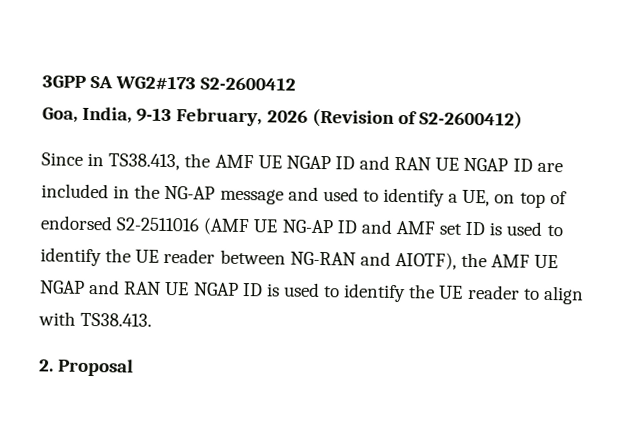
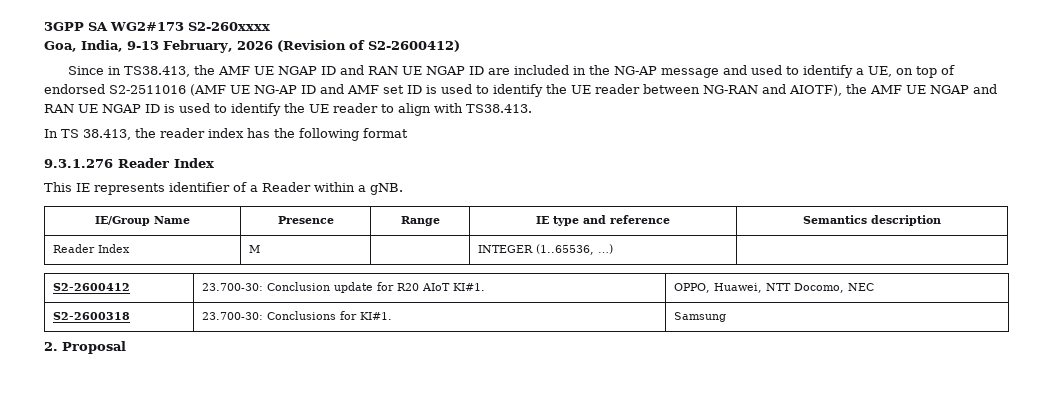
[200,76,297,91] S2-2600412 -> [188,22,270,31] S2-260xxxx
(153, 319) none -> [44,128,408,141] [44,158,214,168] [44,182,403,195] [95,216,190,226] [277,216,334,224] [400,216,440,226] [536,215,670,226] [803,215,941,226] [52,244,130,253] [248,245,260,253] [477,244,613,255] [52,283,130,291] [201,282,485,293] [673,283,874,293] [52,312,130,320] [201,311,392,320] [673,312,726,322] // In TS 38.413, the reader index has the following format // 9.3.1.276 Reader Index // This IE represents identifier of a Reader within a gNB. // IE/Group Name | Presence | Range | IE type and reference | Semantics description // Reader Index | M | | INTEGER (1..65536, …) | // S2-2600412 | 23.700-30: Conclusion update for R20 AIoT KI#1. | OPPO, Huawei, NTT Docomo, NEC // S2-2600318 | 23.700-30: Conclusions for KI#1. | Samsung

